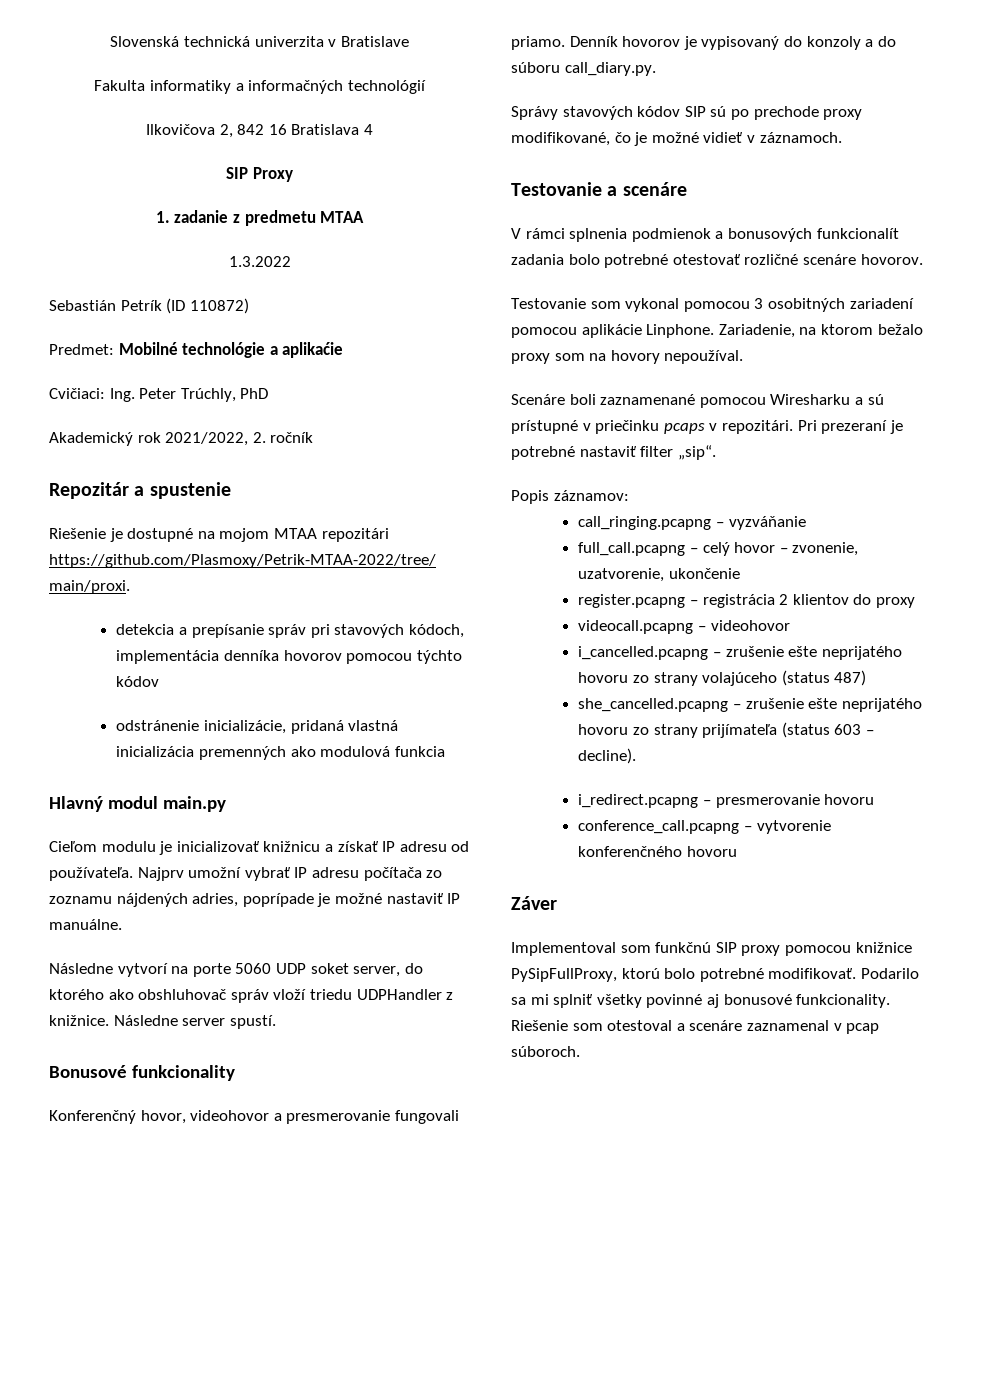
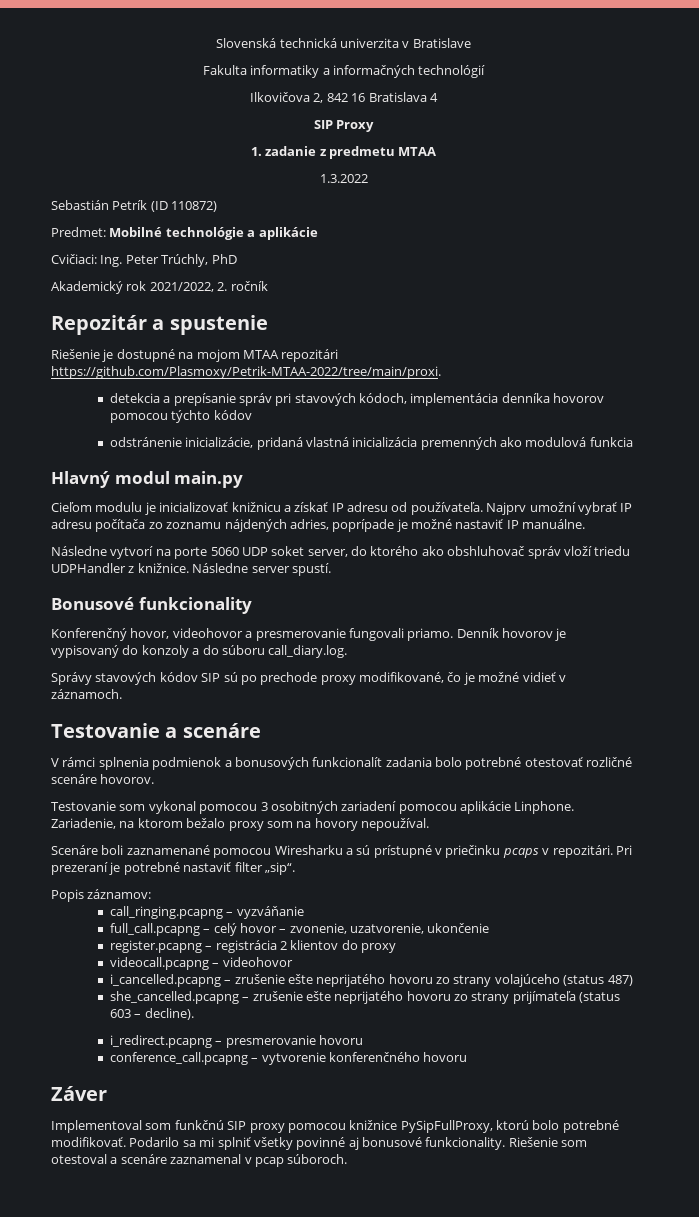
[282,342,344,358] aplikaćie -> [258,227,318,240] aplikácie
[564,62,656,76] call_diary.py. -> [268,645,348,658] call_diary.log.

